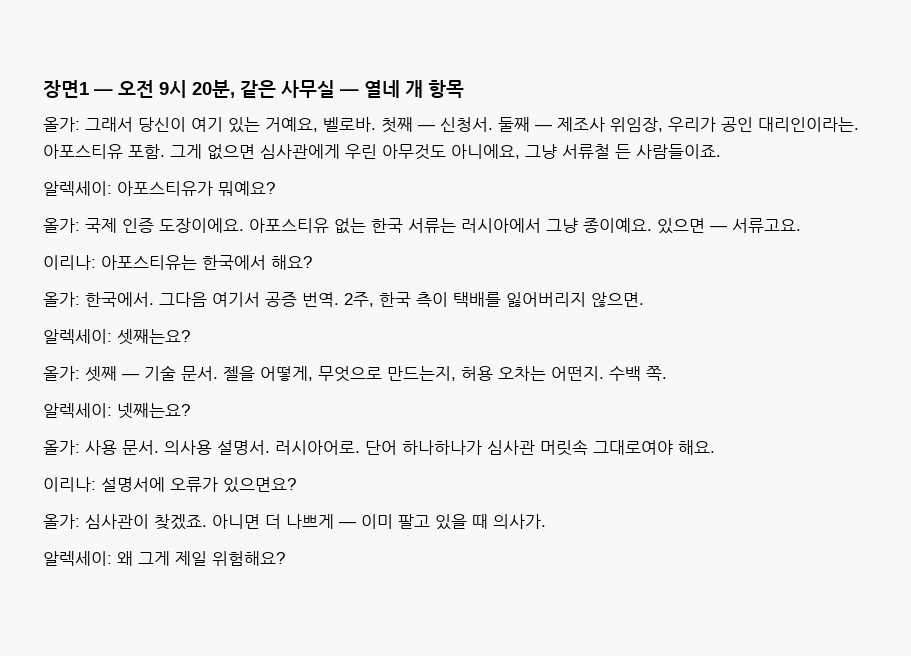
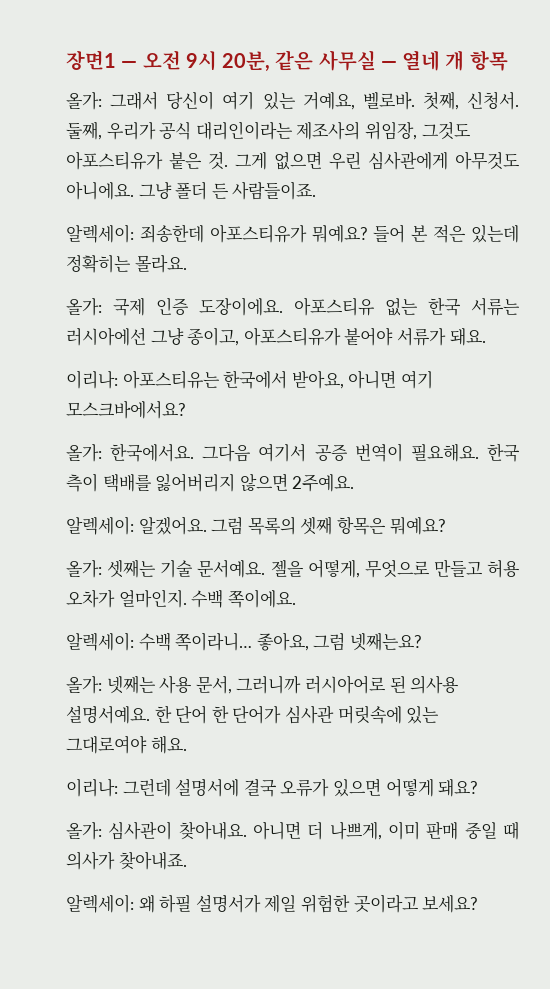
[381,117,859,133] [43,144,610,160] 첫째 — 신청서. 둘째 — 제조사 위임장, 우리가 공인 대리인이라는. 아포스티유 포함. 그게 없으면 심사관에게 우린 아무것도 아니에요, 그냥 서류철 -> [422,91,519,110] [66,121,471,140] [66,151,520,170] [66,181,208,200] 첫째, 신청서. 둘째, 우리가 공식 대리인이라는 제조사의 위임장, 그것도 아포스티유가 붙은 것. 그게 없으면 우린 심사관에게 아무것도 아니에요. 그냥 폴더
(112, 188) none -> [139,224,204,243] 죄송한데
(275, 188) none -> [373,224,519,243] [66,255,187,273] 들어 본 적은 있는데 정확히는 몰라요.
[461,218,801,234] 러시아에서 그냥 종이예요. 있으면 — 서류고요. -> [66,327,486,346] 러시아에선 그냥 종이고, 아포스티유가 붙어야 서류가 돼요.
[271,255,312,270] [43,292,154,307] 해요? // 올가: 한국에서. -> [291,370,433,389] [66,400,186,419] [66,443,195,462] 받아요, 아니면 여기 모스크바에서요? // 올가: 한국에서요.
[302,292,374,307] 번역. 2주, -> [354,443,479,462] 번역이 필요해요.
[591,292,644,307] [43,329,190,345] [43,365,667,382] [43,403,190,419] [43,439,715,456] [43,477,296,493] 않으면. // 알렉세이: 셋째는요? // 올가: 셋째 — 기술 문서. 젤을 어떻게, 무엇으로 만드는지, 허용 오차는 어떤지. 수백 쪽. // 알렉세이: 넷째는요? // 올가: 사용 문서. 의사용 설명서. 러시아어로. 단어 하나하나가 심사관 머릿속 그대로여야 해요. // 이리나: 설명서에 오류가 있으면요? -> [239,473,355,492] [66,516,446,535] [66,559,520,578] [66,589,296,608] [66,632,422,651] [66,675,460,694] [66,705,440,724] [66,735,187,754] [66,778,479,797] 않으면 2주예요. // 알렉세이: 알겠어요. 그럼 목록의 셋째 항목은 뭐예요? // 올가: 셋째는 기술 문서예요. 젤을 어떻게, 무엇으로 만들고 허용 오차가 얼마인지. 수백 쪽이에요. // 알렉세이: 수백 쪽이라니… 좋아요, 그럼 넷째는요? // 올가: 넷째는 사용 문서, 그러니까 러시아어로 된 의사용 설명서예요. 한 단어 한 단어가 심사관 머릿속에 있는 그대로여야 해요. // 이리나: 그런데 설명서에 결국 오류가 있으면 어떻게 돼요?
[154,514,207,530] 찾겠죠. -> [178,821,247,840] 찾아내요.
[286,514,546,530] [43,551,285,566] 나쁘게 — 이미 팔고 있을 때 의사가. // 알렉세이: 왜 그게 제일 위험해요? -> [329,821,519,840] [66,851,187,870] [66,894,479,913] 나쁘게, 이미 판매 중일 때 의사가 찾아내죠. // 알렉세이: 왜 하필 설명서가 제일 위험한 곳이라고 보세요?

